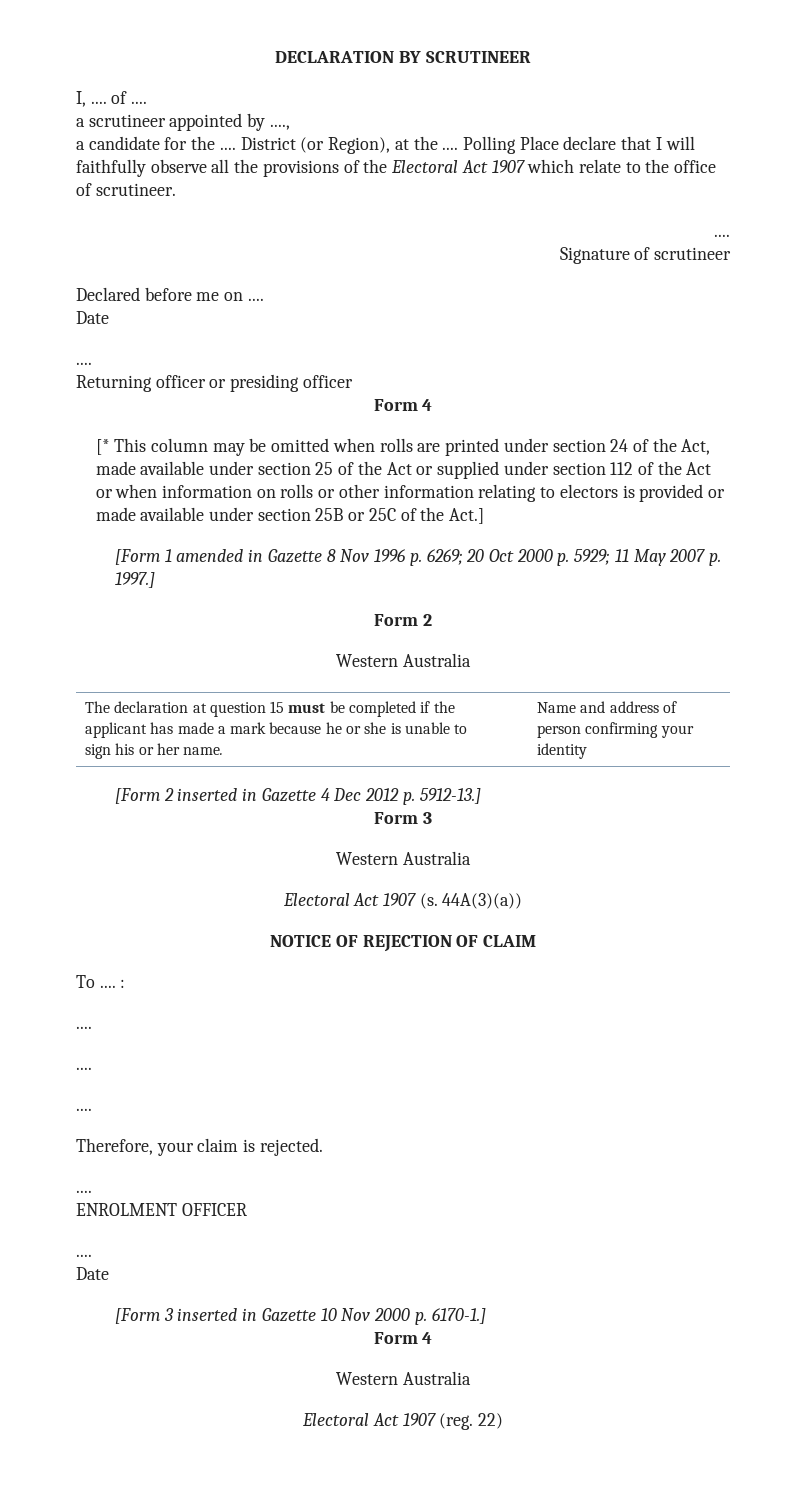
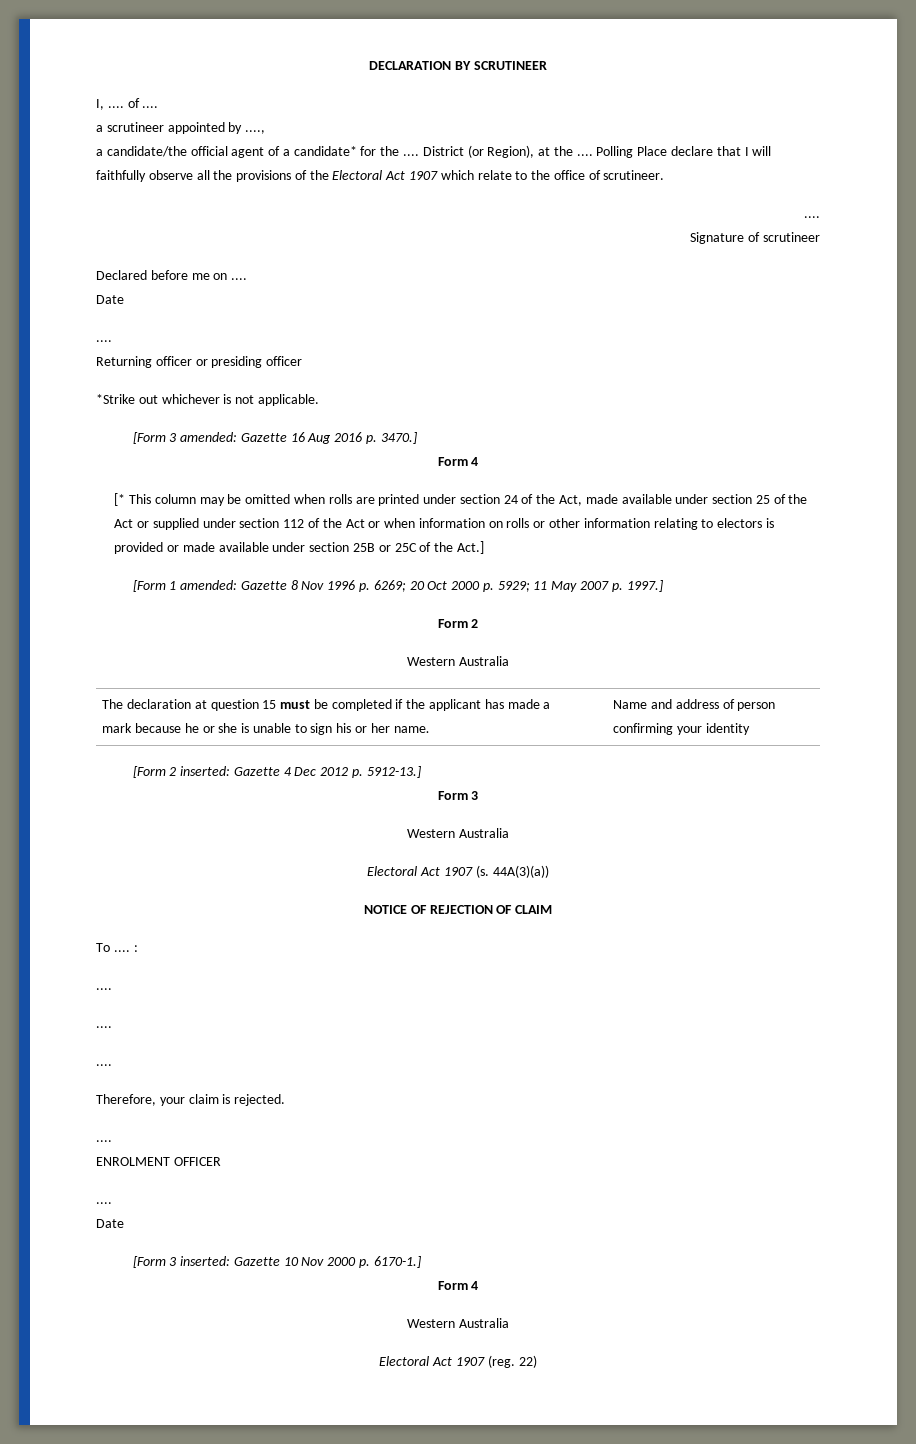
[88,136,160,150] candidate -> [106,146,357,158] candidate/the official agent of a candidate*
(353, 381) none -> [96,394,319,406] [132,432,417,444] // *Strike out whichever is not applicable. // [Form 3 amended: Gazette 16 Aug 2016 p. 3470.]
[176,549,264,562] amended in -> [180,580,238,590] amended:
[177,788,258,801] inserted in -> [180,766,231,776] inserted:
[177,1308,258,1321] inserted in -> [180,1256,231,1266] inserted:

